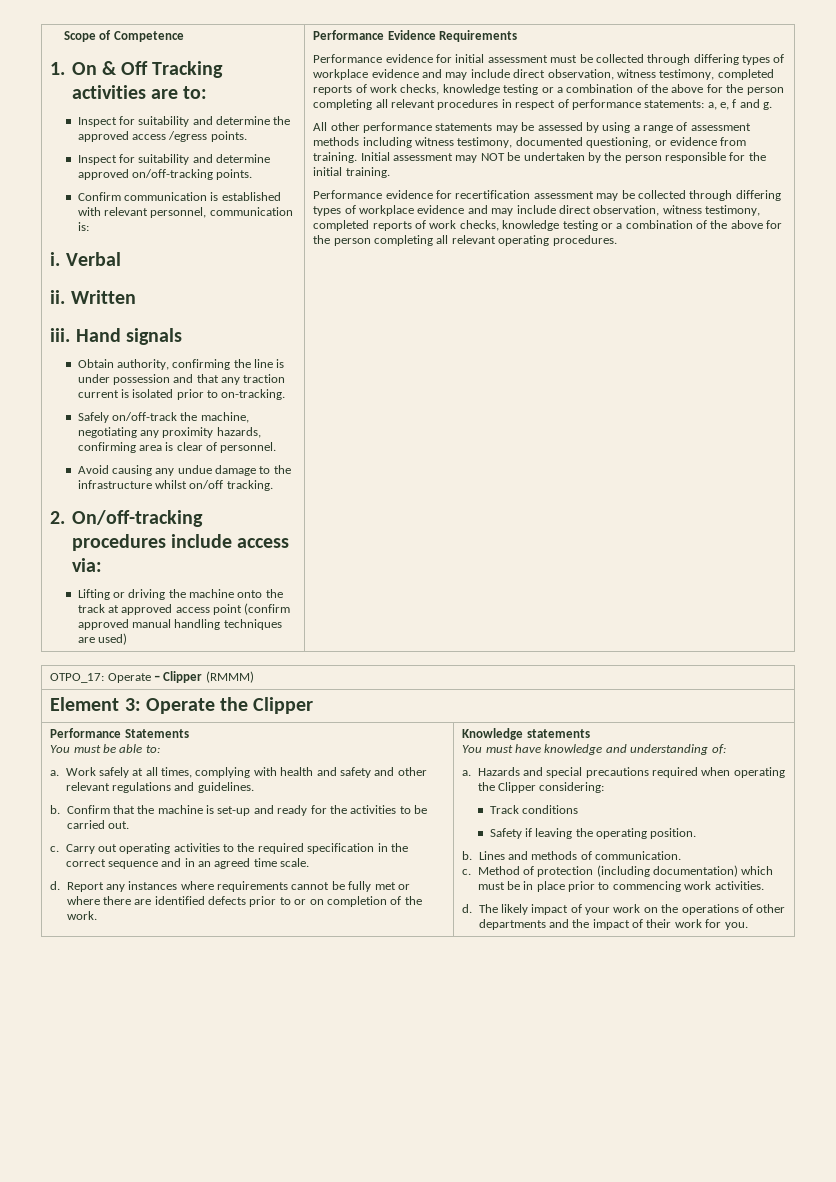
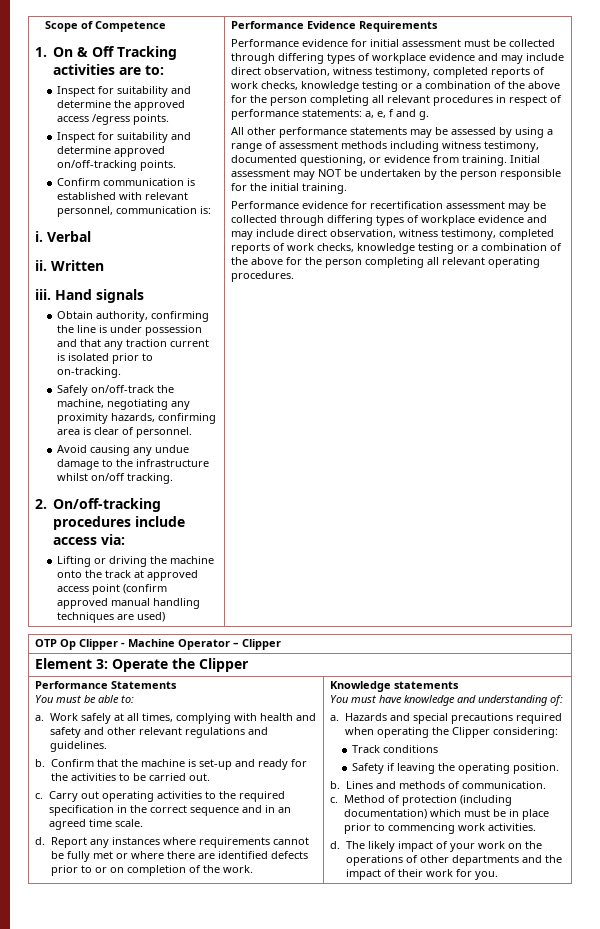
[50,673,151,683] OTPO_17: Operate -> [35,639,231,650] OTP Op Clipper - Machine Operator
[205,671,254,683] (RMMM) -> (282, 644) none

